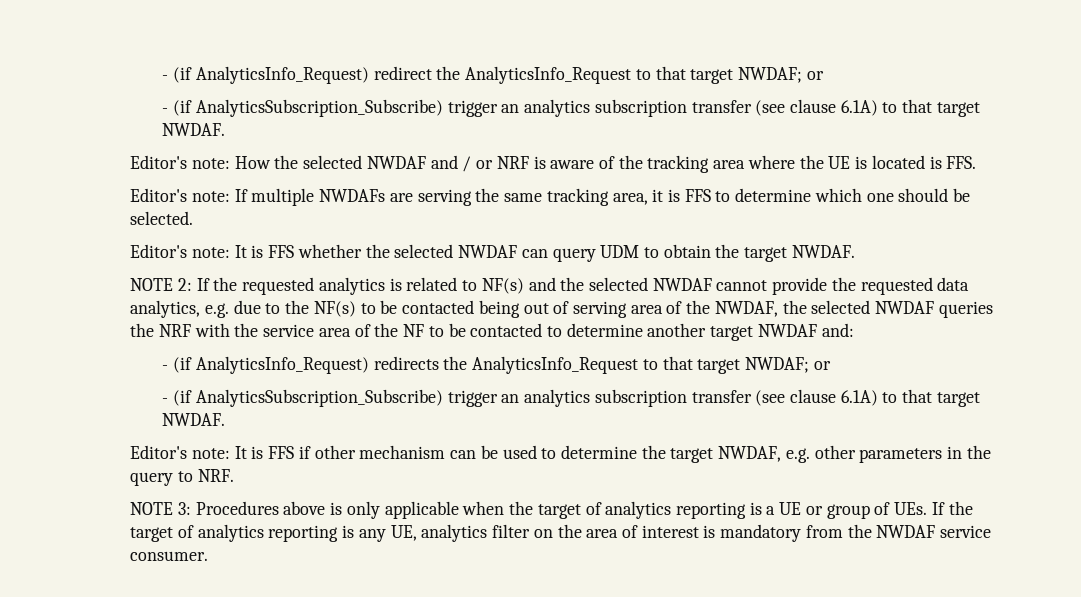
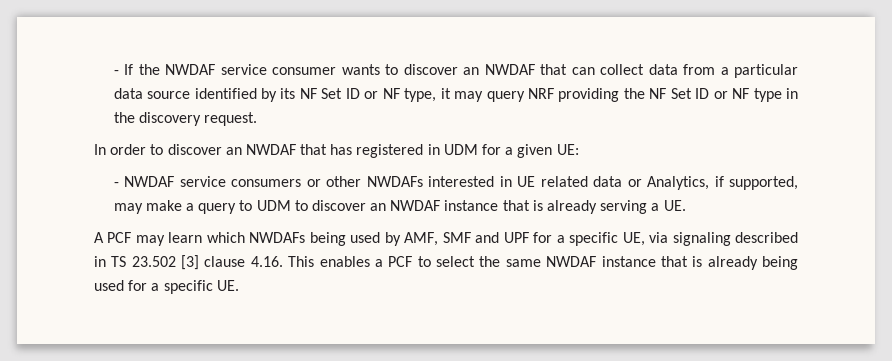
[162,66,824,84] [162,99,980,117] [162,123,226,136] [130,155,977,173] [130,188,971,206] [130,211,194,225] [130,244,855,262] [130,277,970,295] [130,300,993,318] [130,323,854,341] [162,356,831,374] [162,389,980,407] [162,413,226,426] [130,445,991,463] [130,469,234,486] [130,501,973,519] [130,524,992,542] [130,551,209,561] - (if AnalyticsInfo_Request) redirect the AnalyticsInfo_Request to that target NWDAF; or // - (if AnalyticsSubscription_Subscribe) trigger an analytics subscription transfer (see clause 6.1A) to that target NWDAF. // Editor's note: How the selected NWDAF and / or NRF is aware of the tracking area where the UE is located is FFS. // Editor's note: If multiple NWDAFs are serving the same tracking area, it is FFS to determine which one should be selected. // Editor's note: It is FFS whether the selected NWDAF can query UDM to obtain the target NWDAF. // NOTE 2: If the requested analytics is related to NF(s) and the selected NWDAF cannot provide the requested data analytics, e.g. due to the NF(s) to be contacted being out of serving area of the NWDAF, the selected NWDAF queries the NRF with the service area of the NF to be contacted to determine another target NWDAF and: // - (if AnalyticsInfo_Request) redirects the AnalyticsInfo_Request to that target NWDAF; or // - (if AnalyticsSubscription_Subscribe) trigger an analytics subscription transfer (see clause 6.1A) to that target NWDAF. // Editor's note: It is FFS if other mechanism can be used to determine the target NWDAF, e.g. other parameters in the query to NRF. // NOTE 3: Procedures above is only applicable when the target of analytics reporting is a UE or group of UEs. If the target of analytics reporting is any UE, analytics filter on the area of interest is mandatory from the NWDAF service consumer. -> [113,64,798,78] [113,88,799,102] [113,112,258,126] [94,144,579,158] [113,176,798,190] [113,200,686,214] [94,232,798,246] [94,255,798,270] [94,280,239,294] - If the NWDAF service consumer wants to discover an NWDAF that can collect data from a particular data source identified by its NF Set ID or NF type, it may query NRF providing the NF Set ID or NF type in the discovery request. // In order to discover an NWDAF that has registered in UDM for a given UE: // - NWDAF service consumers or other NWDAFs interested in UE related data or Analytics, if supported, may make a query to UDM to discover an NWDAF instance that is already serving a UE. // A PCF may learn which NWDAFs being used by AMF, SMF and UPF for a specific UE, via signaling described in TS 23.502 [3] clause 4.16. This enables a PCF to select the same NWDAF instance that is already being used for a specific UE.

